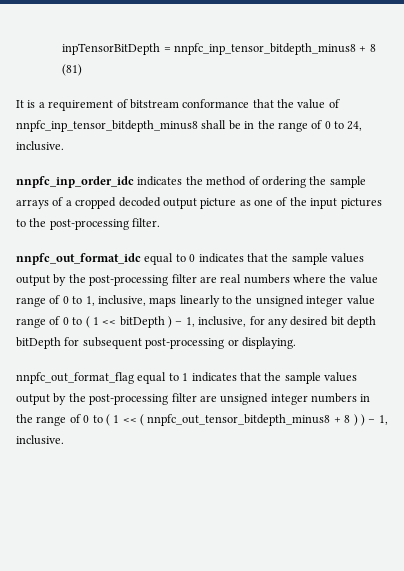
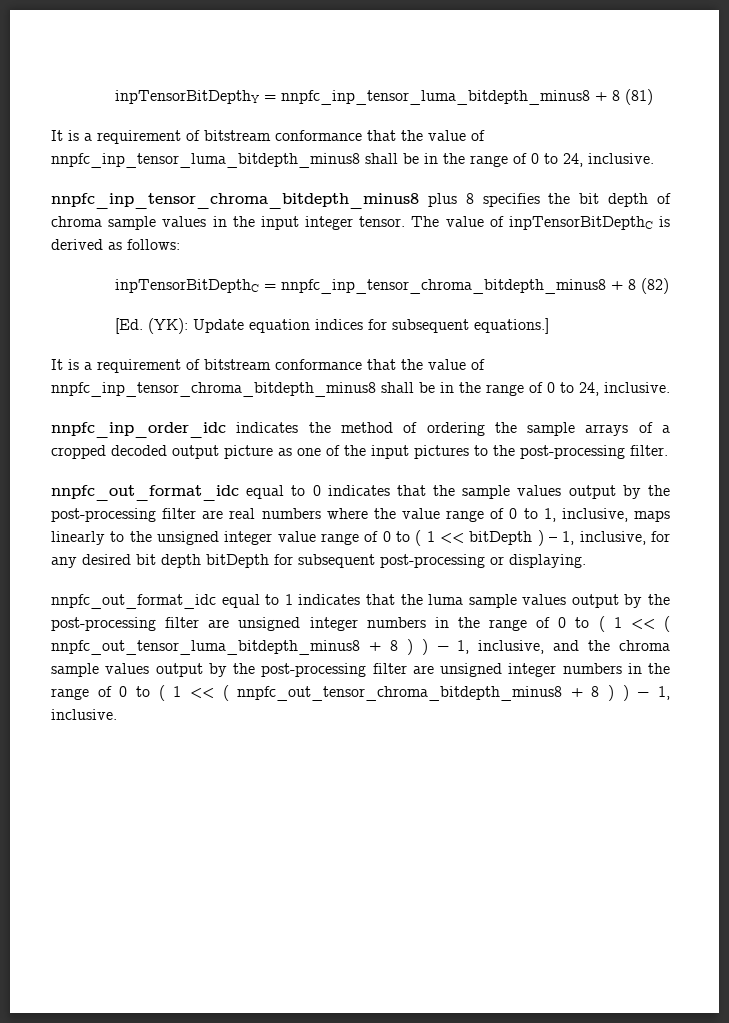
[62,43,356,55] inpTensorBitDepth = nnpfc_inp_tensor_bitdepth_minus8 -> [115,90,591,105] inpTensorBitDepthY = nnpfc_inp_tensor_luma_bitdepth_minus8
[16,120,198,132] nnpfc_inp_tensor_bitdepth_minus8 -> [51,153,654,168] [51,193,671,209] [51,216,670,230] [51,239,180,250] [115,278,670,294] [115,318,550,334] [51,359,485,373] [51,382,376,397] nnpfc_inp_tensor_luma_bitdepth_minus8 shall be in the range of 0 to 24, inclusive. // nnpfc_inp_tensor_chroma_bitdepth_minus8 plus 8 specifies the bit depth of chroma sample values in the input integer tensor. The value of inpTensorBitDepthC is derived as follows: // inpTensorBitDepthC = nnpfc_inp_tensor_chroma_bitdepth_minus8 + 8 (82) // [Ed. (YK): Update equation indices for subsequent equations.] // It is a requirement of bitstream conformance that the value of nnpfc_inp_tensor_chroma_bitdepth_minus8
[16,372,134,384] nnpfc_out_format_flag -> [51,594,216,609] nnpfc_out_format_idc
(282, 376) none -> [428,594,464,605] luma
[147,414,331,426] nnpfc_out_tensor_bitdepth_minus8 -> [51,639,670,655] [51,663,670,677] [51,685,563,701] nnpfc_out_tensor_luma_bitdepth_minus8 + 8 ) ) − 1, inclusive, and the chroma sample values output by the post-processing filter are unsigned integer numbers in the range of 0 to ( 1 << ( nnpfc_out_tensor_chroma_bitdepth_minus8

